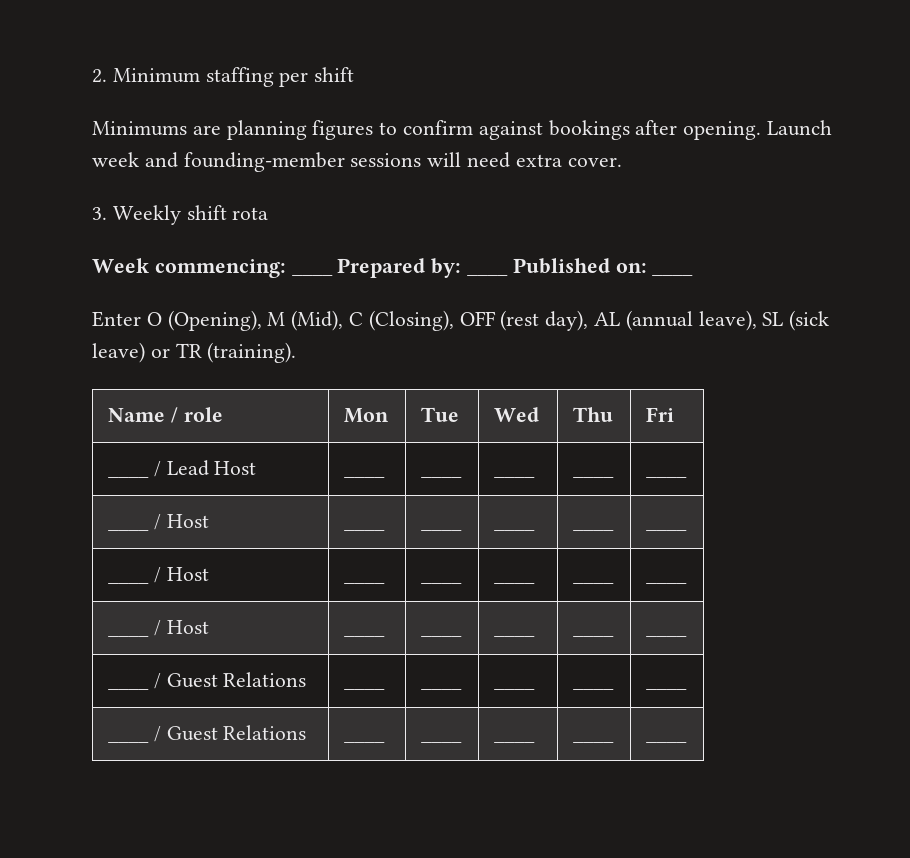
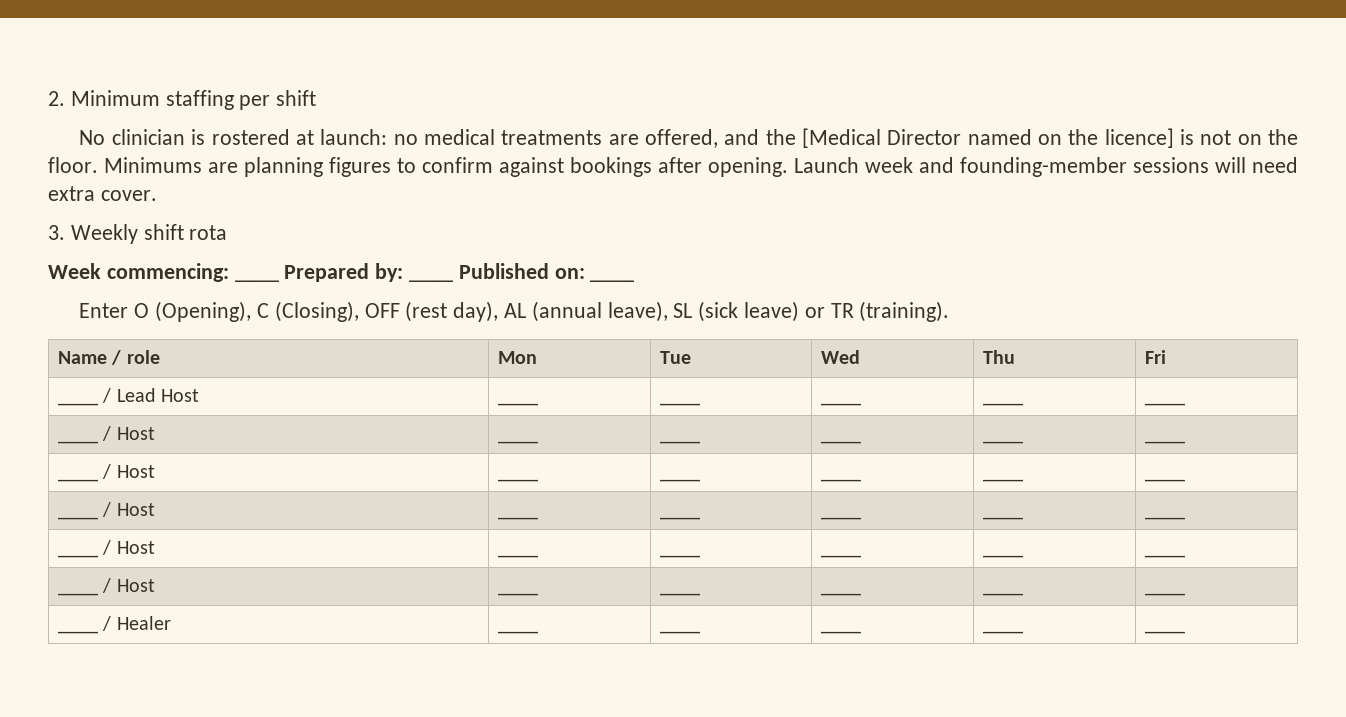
(355, 74) none -> [79,128,1298,148] [48,157,98,173] No clinician is rostered at launch: no medical treatments are offered, and the [Medical Director named on the licence] is not on the floor.
[267,310,344,331] M (Mid), -> (252, 311) none
[166,672,307,688] [344,687,386,690] [421,687,463,690] [494,687,536,690] [573,687,615,690] [646,687,688,690] [108,725,307,743] [344,740,386,743] [421,740,463,743] [494,740,536,743] [573,740,615,743] [646,740,688,743] Guest Relations | ____ | ____ | ____ | ____ | ____ // ____ / Guest Relations | ____ | ____ | ____ | ____ | ____ -> [116,541,155,554] [498,554,539,558] [660,554,701,558] [821,554,862,558] [983,554,1024,558] [1145,554,1186,558] [58,578,155,596] [498,592,539,596] [660,592,701,596] [821,592,862,596] [983,592,1024,596] [1145,592,1186,596] [58,616,171,634] [498,630,539,634] [660,630,701,634] [821,630,862,634] [983,630,1024,634] [1145,630,1186,634] Host | ____ | ____ | ____ | ____ | ____ // ____ / Host | ____ | ____ | ____ | ____ | ____ // ____ / Healer | ____ | ____ | ____ | ____ | ____

